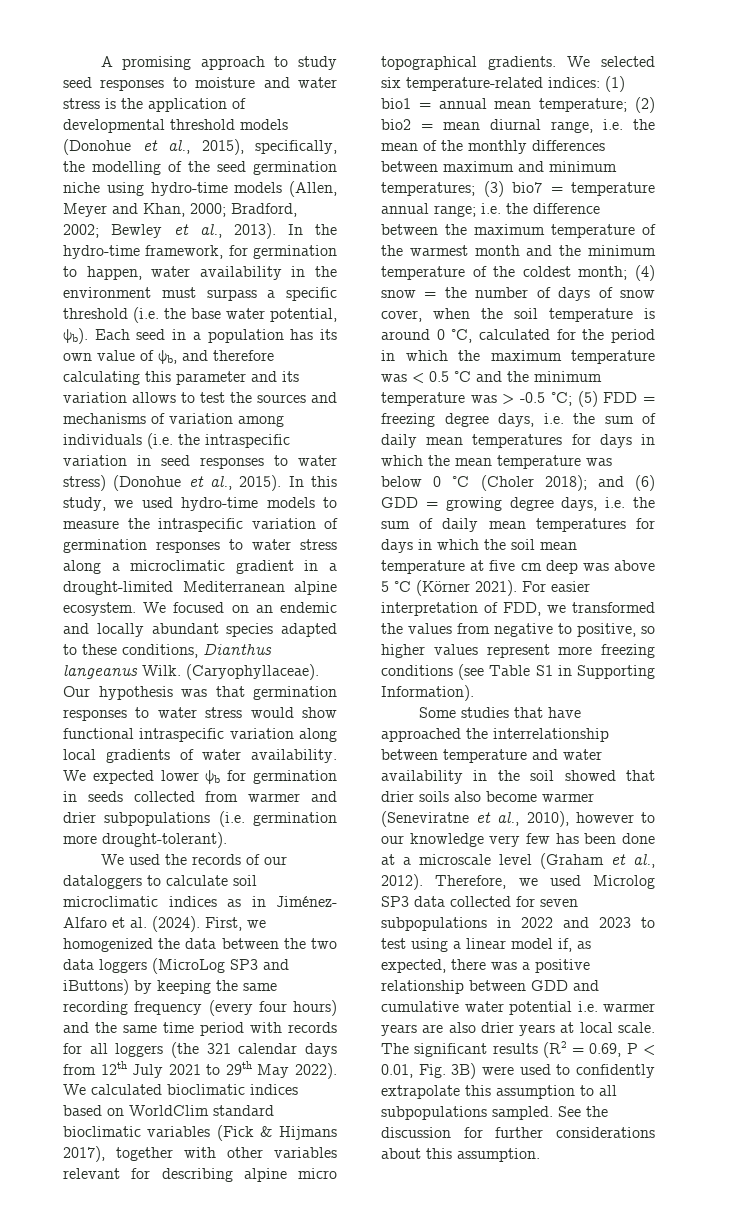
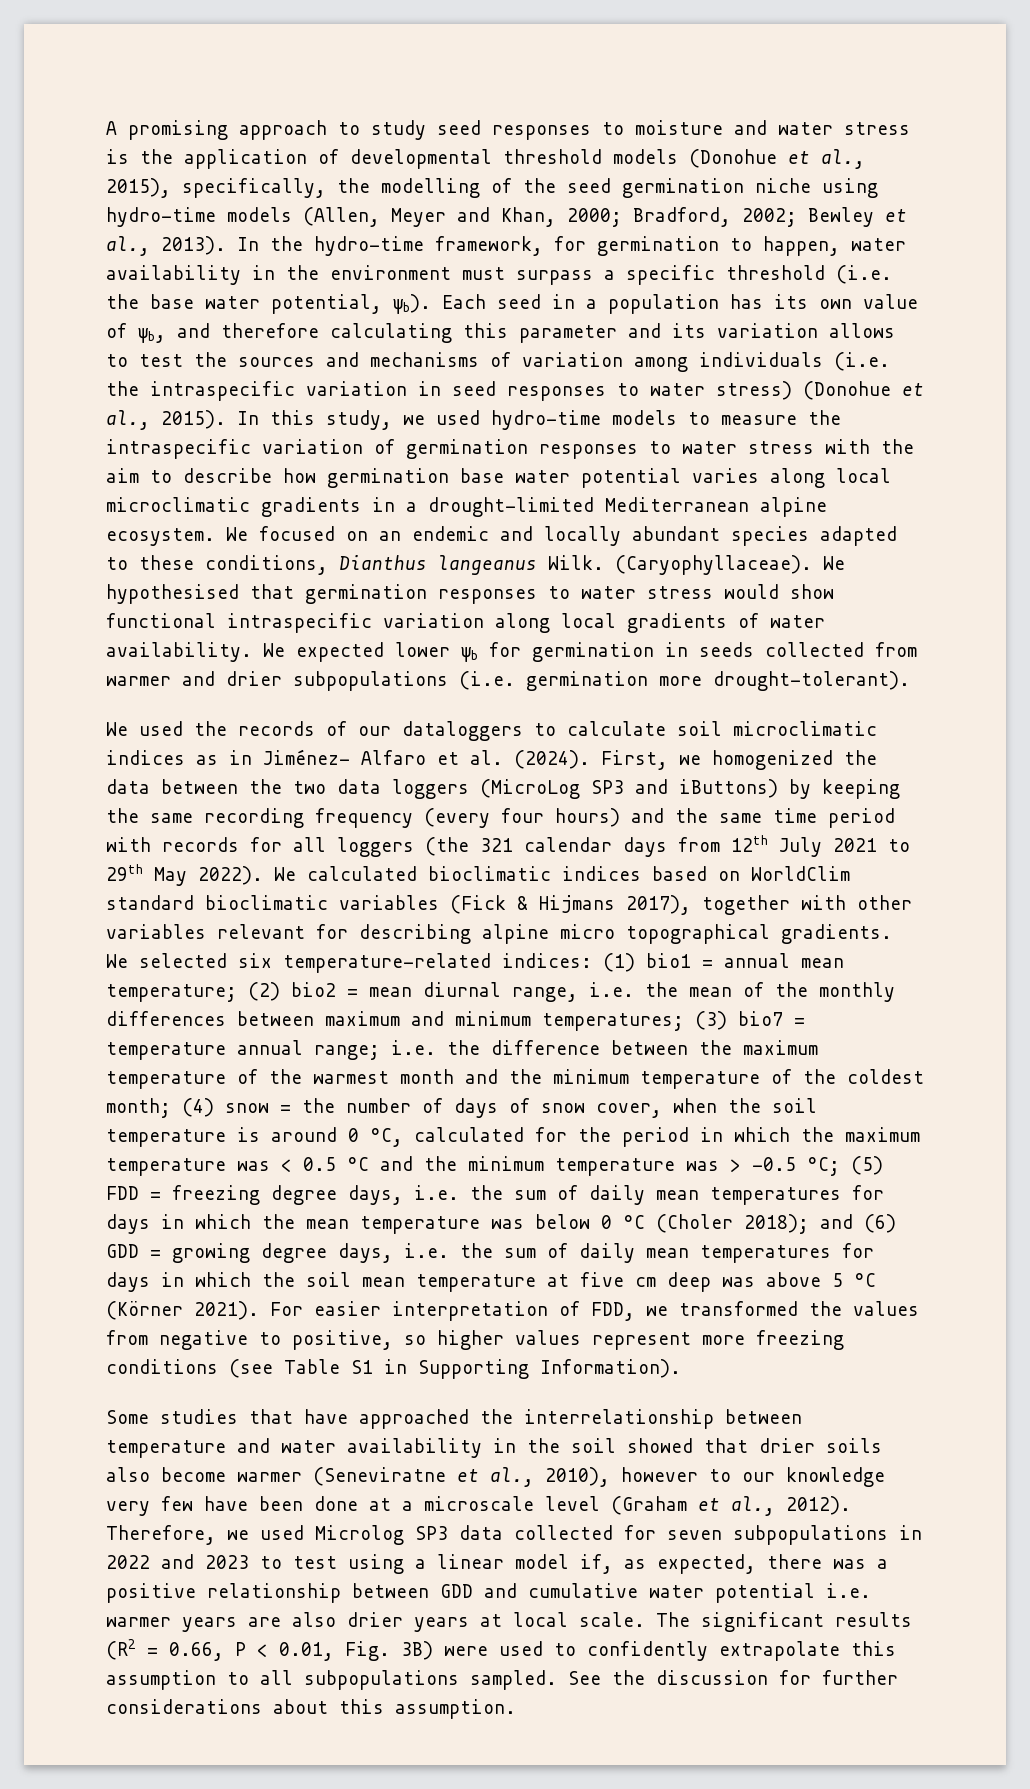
[63,560,294,574] along a microclimatic gradient -> [825,439,914,454] [106,468,891,488] [106,497,361,517] with the aim to describe how germination base water potential varies along local microclimatic gradients
[63,686,207,700] Our hypothesis was -> [823,556,845,570] [106,584,239,604] We hypothesised
[555,833,579,844] has -> [204,1496,248,1511] have
[589,1043,622,1057] 0.69, -> [169,1642,224,1661] 0.66,

